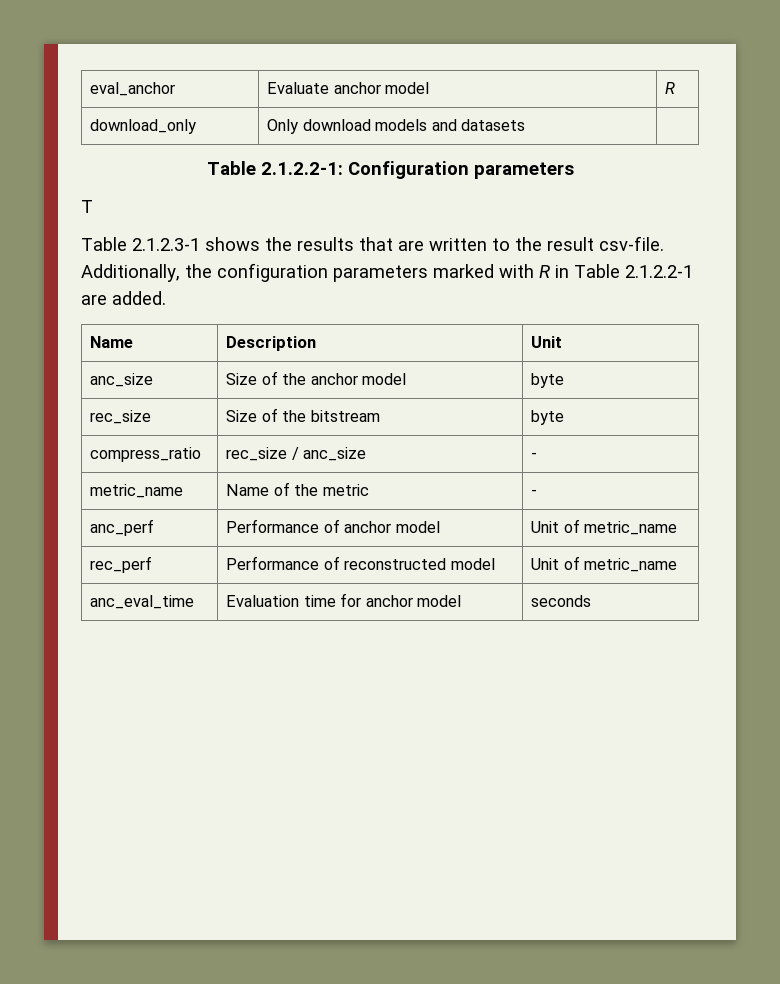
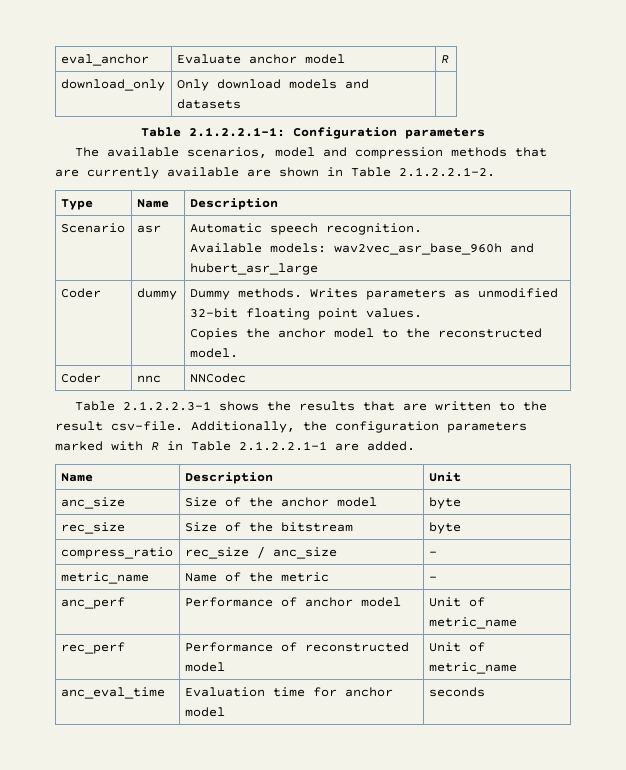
[260,162,343,175] 2.1.2.2-1: -> [189,127,285,137] 2.1.2.2.1-1:
[81,200,93,213] [81,237,200,251] T // Table 2.1.2.3-1 -> [74,147,547,159] [55,167,495,179] [60,199,93,210] [136,199,169,208] [189,198,278,210] [60,223,125,233] [136,225,161,233] [189,223,422,235] [189,243,534,255] [189,263,318,275] [60,288,101,298] [136,288,177,300] [189,288,558,300] [189,308,422,320] [189,328,542,340] [189,348,238,358] [60,373,101,383] [136,375,161,383] [189,373,246,383] [74,401,211,411] The available scenarios, model and compression methods that are currently available are shown in Table 2.1.2.2.1-2. // Type | Name | Description // Scenario | asr | Automatic speech recognition. // Available models: wav2vec_asr_base_960h and hubert_asr_large // Coder | dummy | Dummy methods. Writes parameters as unmodified 32-bit floating point values. // Copies the anchor model to the reconstructed model. // Coder | nnc | NNCodec // Table 2.1.2.2.3-1
[625,265,693,278] 2.1.2.2-1 -> [239,441,327,451] 2.1.2.2.1-1

